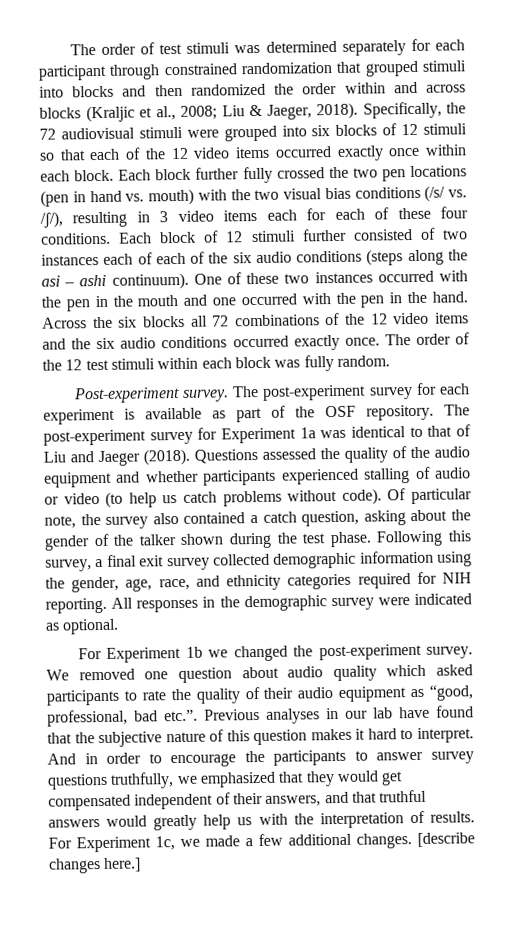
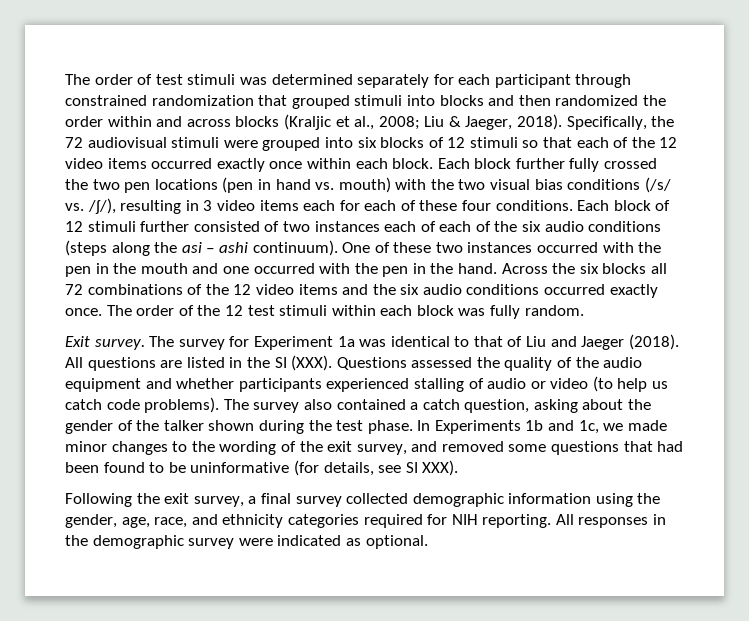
[72,386,180,404] Post-experiment -> [65,336,90,347] Exit
[262,382,470,401] [43,404,470,425] [43,429,146,446] post-experiment survey for each experiment is available as part of the OSF repository. The post-experiment -> (175, 341) none
(190, 457) none -> [65,355,333,371] All questions are listed in the SI (XXX).
[222,488,473,507] [44,513,101,529] problems without code). Of particular note, the -> [106,397,249,413] code problems). The
[376,530,472,547] Following this -> [417,420,667,434] [65,441,684,455] [65,460,459,476] [65,493,190,507] In Experiments 1b and 1c, we made minor changes to the wording of the exit survey, and removed some questions that had been found to be uninformative (for details, see SI XXX). // Following the exit
[139,555,165,567] exit -> (291, 498) none
[77,643,473,663] [46,664,473,684] [46,684,473,706] [47,705,474,727] [47,727,475,748] [47,749,474,768] [47,770,404,790] [48,789,428,811] [48,810,475,831] [48,832,475,853] [48,857,142,874] // For Experiment 1b we changed the post-experiment survey. We removed one question about audio quality which asked participants to rate the quality of their audio equipment as “good, professional, bad etc.”. Previous analyses in our lab have found that the subjective nature of this question makes it hard to interpret. And in order to encourage the participants to answer survey questions truthfully, we emphasized that they would get compensated independent of their answers, and that truthful answers would greatly help us with the interpretation of results. For Experiment 1c, we made a few additional changes. [describe changes here.] -> (428, 542) none

